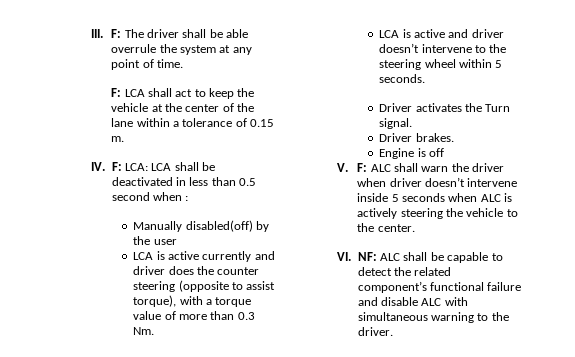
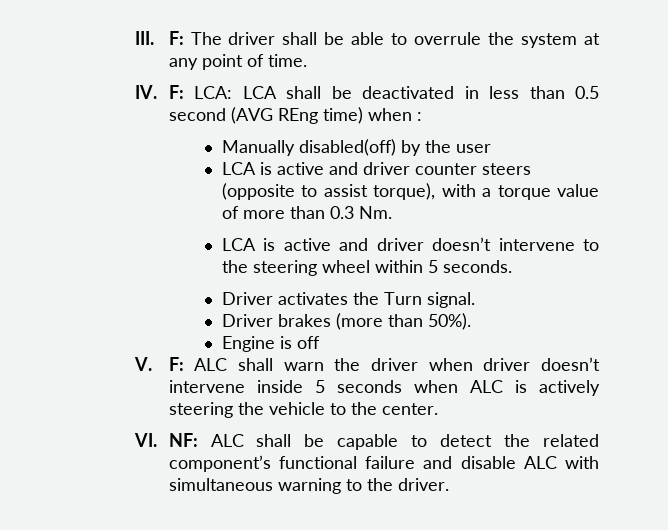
(249, 33) none -> [391,33,408,45] to
[111,88,255,99] [111,103,255,112] [111,118,275,127] [111,136,125,142] // F: LCA shall act to keep the vehicle at the center of the lane within a tolerance of 0.15 m. -> (307, 60) none
(150, 196) none -> [230,107,363,124] (AVG REng time)
[202,251,275,262] [133,266,260,275] [133,281,176,292] currently and driver does the counter steering -> [328,162,531,175] and driver counter steers
[415,133,454,142] brakes. -> [277,313,471,330] brakes (more than 50%).

